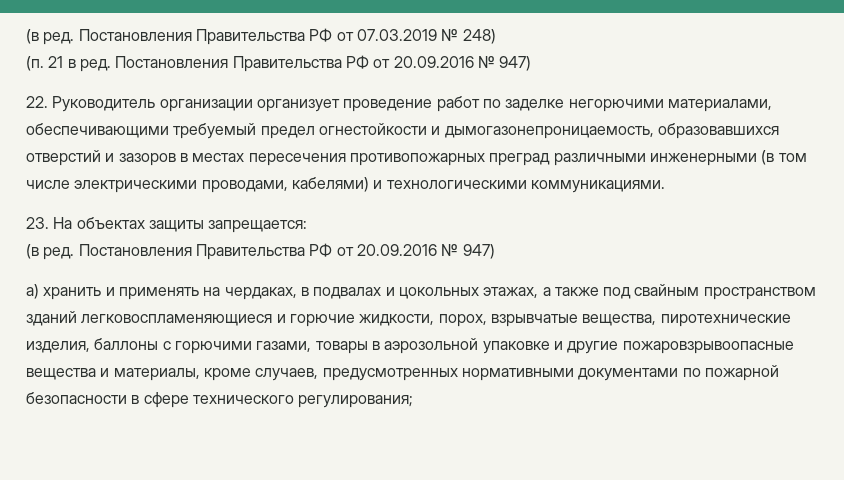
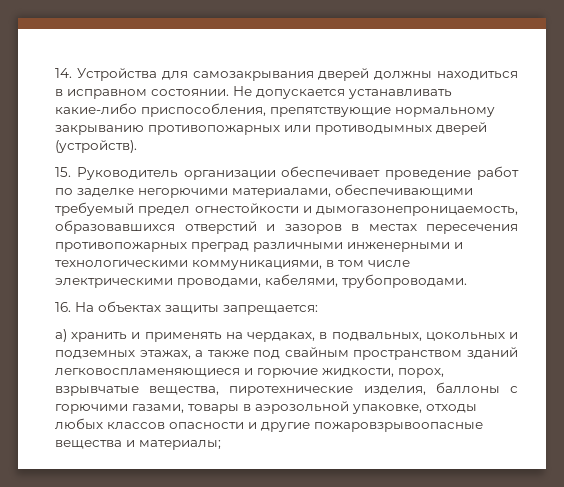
[26,28,496,45] [26,55,532,72] [26,96,48,108] (в ред. Постановления Правительства РФ от 07.03.2019 № 248) // (п. 21 в ред. Постановления Правительства РФ от 20.09.2016 № 947) // 22. -> [55,68,518,81] [55,86,452,99] [55,103,495,117] [55,122,487,135] [55,140,137,153] [55,167,71,177] 14. Устройства для самозакрывания дверей должны находиться в исправном состоянии. Не допускается устанавливать какие-либо приспособления, препятствующие нормальному закрыванию противопожарных или противодымных дверей (устройств). // 15.
[256,99,340,112] организует -> [281,166,381,177] обеспечивает
[761,150,807,165] [26,177,665,193] [26,217,308,233] [26,243,495,260] (в том числе электрическими проводами, кабелями) и технологическими коммуникациями. // 23. На объектах защиты запрещается: // (в ред. Постановления Правительства РФ от 20.09.2016 № 947) -> [454,242,463,249] [55,260,410,270] [55,274,467,288] [55,301,318,315] и технологическими коммуникациями, в том числе электрическими проводами, кабелями, трубопроводами. // 16. На объектах защиты запрещается:
[313,287,479,299] подвалах и цокольных -> [331,332,518,341] [55,350,135,359] подвальных, цокольных и подземных
[482,341,550,354] упаковке -> [352,404,477,414] [55,418,244,430] упаковке, отходы любых классов опасности
[113,365,779,381] [26,392,414,408] материалы, кроме случаев, предусмотренных нормативными документами по пожарной безопасности в сфере технического регулирования; -> [139,440,221,450] материалы;

